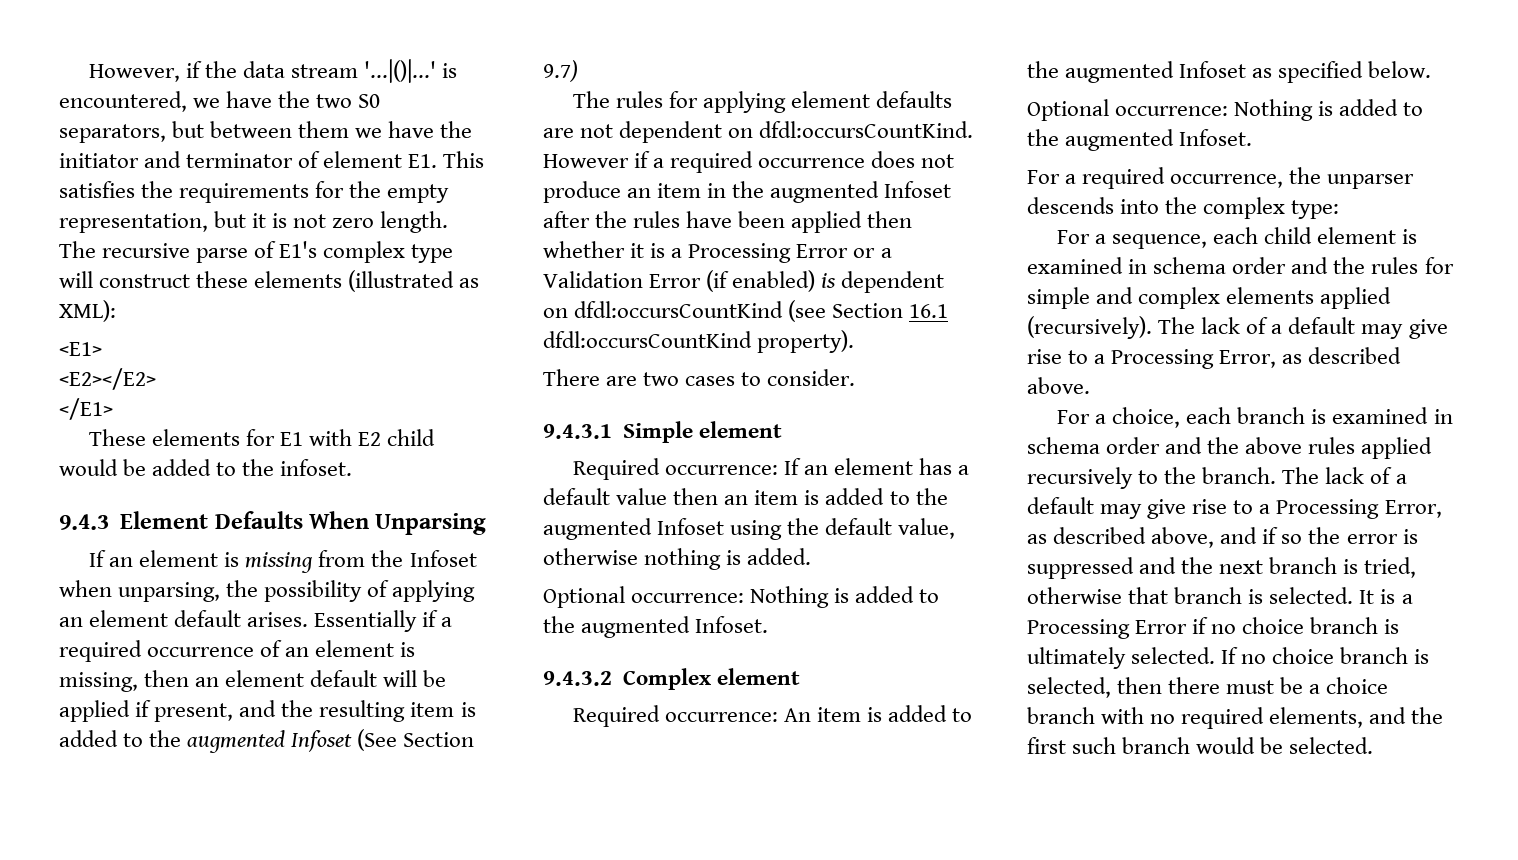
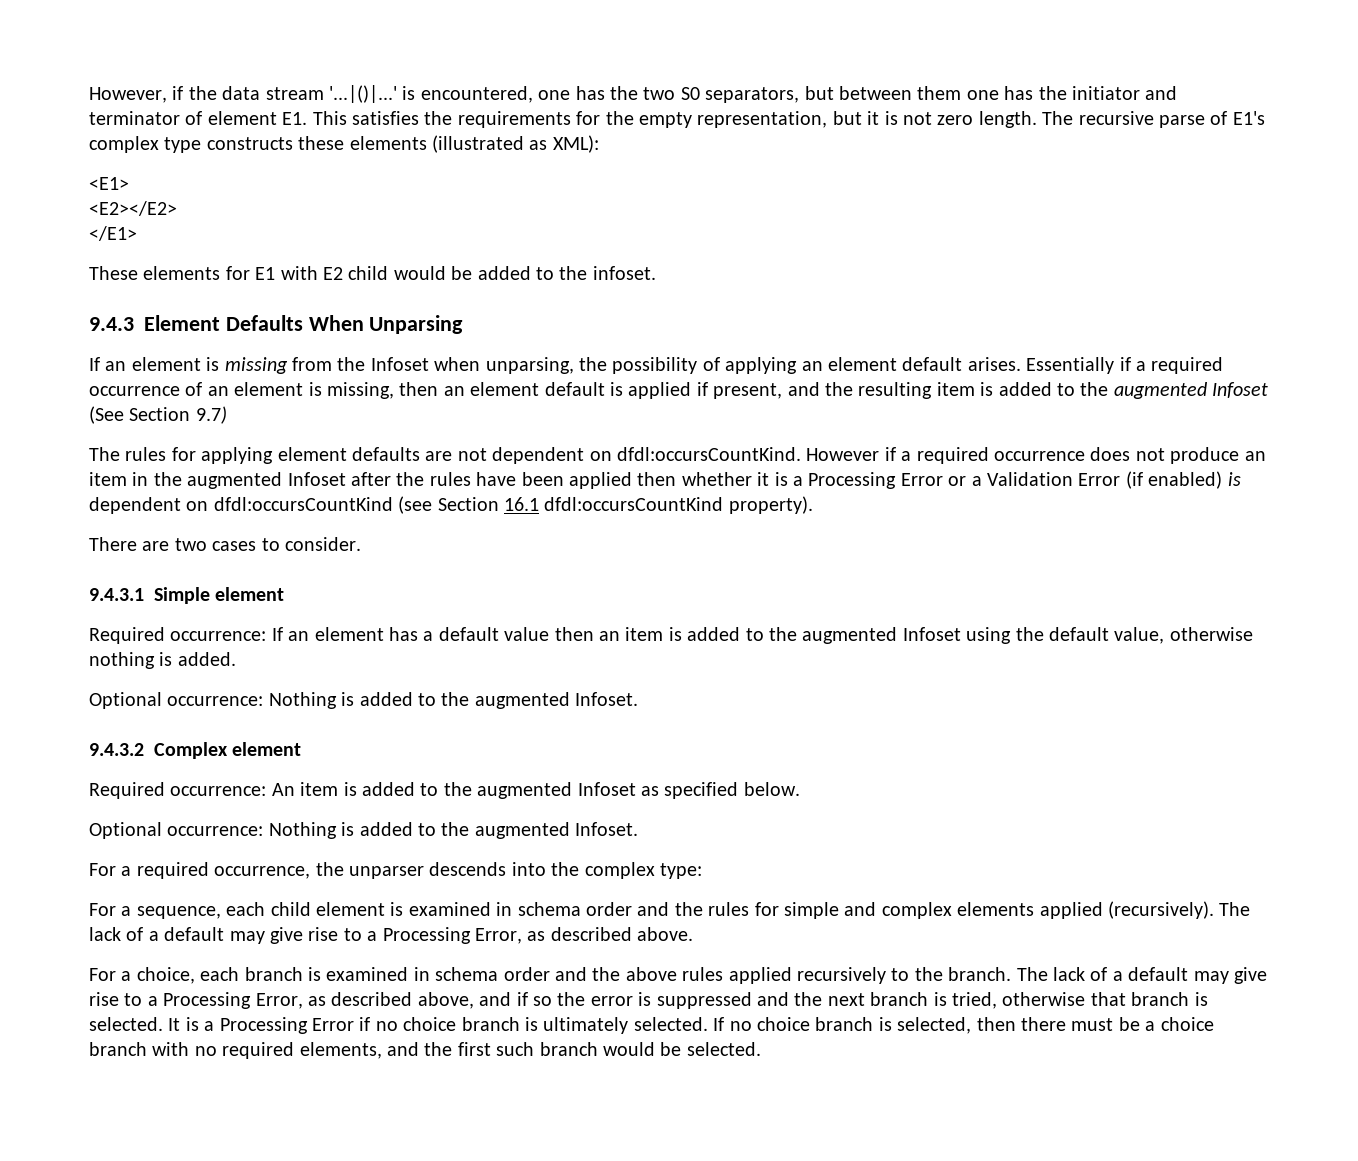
[193,91,273,108] we have -> [538,86,605,100] one has
[355,121,435,138] we have -> [966,86,1034,100] one has
[59,271,191,288] will construct -> [206,137,293,150] constructs
[383,670,447,687] will be -> [609,382,623,396] is

